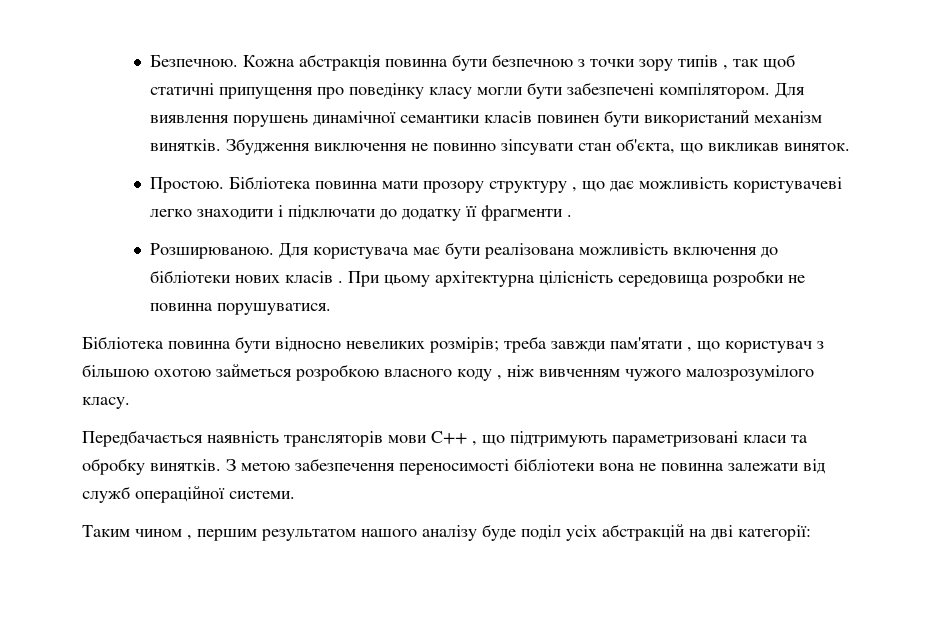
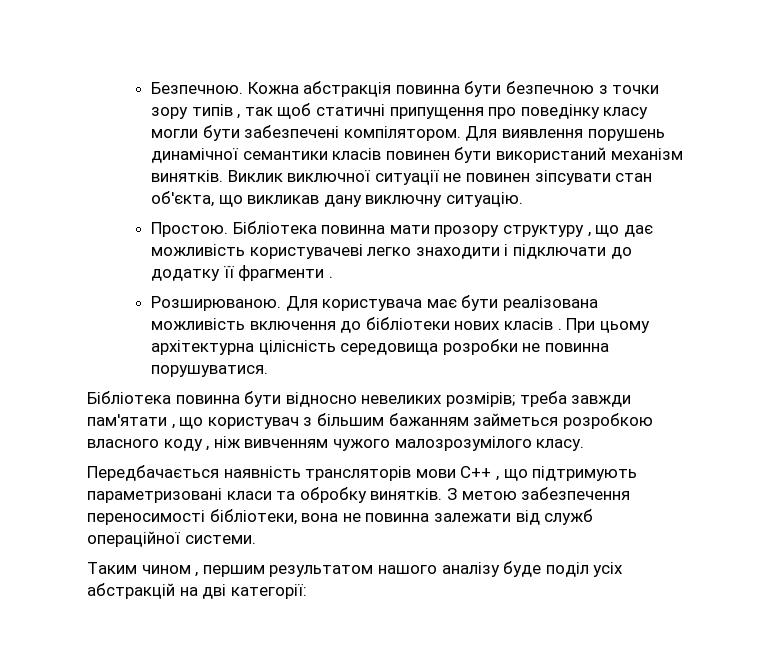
[226,138,497,155] Збудження виключення не повинно -> [227,170,531,185] Виклик виключної ситуації не повинен
[784,143,851,151] виняток. -> [323,192,524,207] дану виключну ситуацію.
[82,364,211,377] більшою охотою -> [316,413,469,426] більшим бажанням
[514,458,595,471] бібліотеки -> [209,509,297,525] бібліотеки,

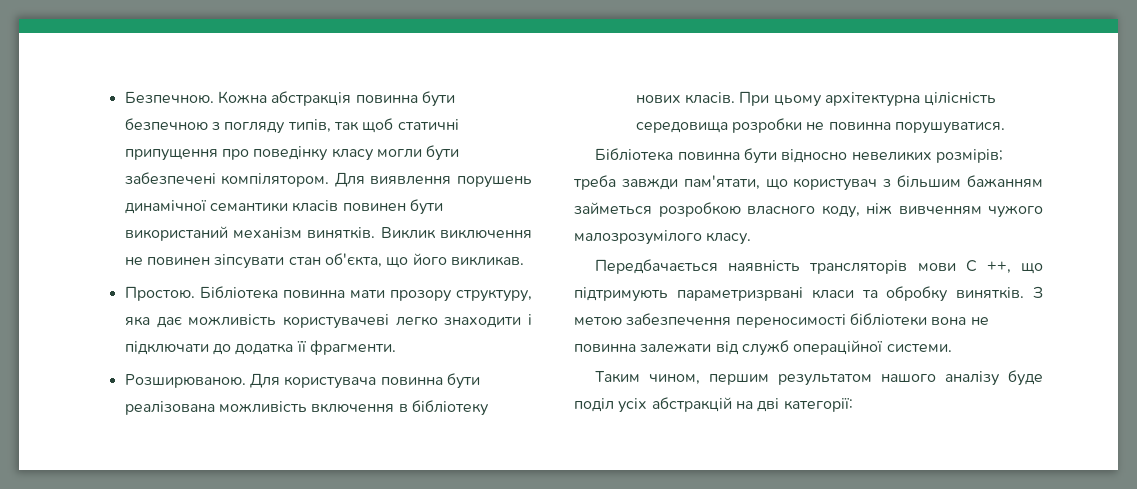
[612,85,660,94] [151,104,241,119] точки зору типів , -> [224,119,331,134] погляду типів,
[287,170,439,185] виключної ситуації -> [440,229,532,239] виключення
[247,192,524,207] викликав дану виключну ситуацію. -> [412,253,525,266] його викликав.
[503,225,620,237] структуру , що -> [456,289,532,302] [124,316,150,326] структуру, яка
[151,265,333,281] додатку її фрагменти . -> [235,340,397,355] додатка її фрагменти.
[426,299,457,308] має -> [380,377,443,385] повинна
[340,317,562,333] до бібліотеки нових класів . -> [398,400,490,416] [635,92,736,104] в бібліотеку нових класів.
[87,414,175,429] пам'ятати , -> [683,175,760,190] пам'ятати,
[163,439,210,451] коду , -> [821,205,860,218] коду,
[460,466,499,481] C++ , -> [965,260,1011,274] C ++,
[87,488,222,503] параметризовані -> [676,287,803,301] параметризрвані
[209,509,297,525] бібліотеки, -> [849,313,927,326] бібліотеки
[141,565,199,577] чином , -> [649,374,701,385] чином,

